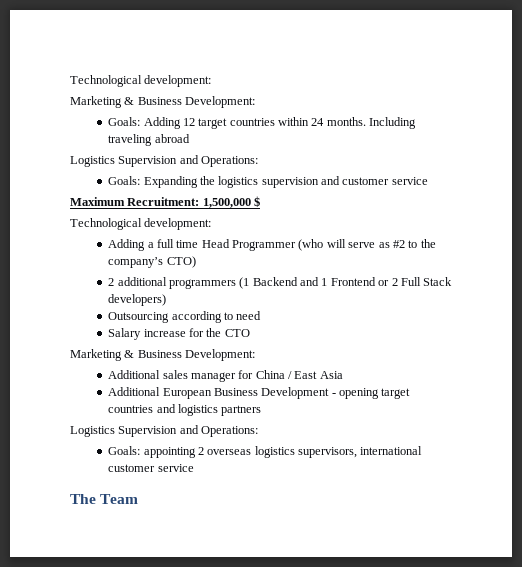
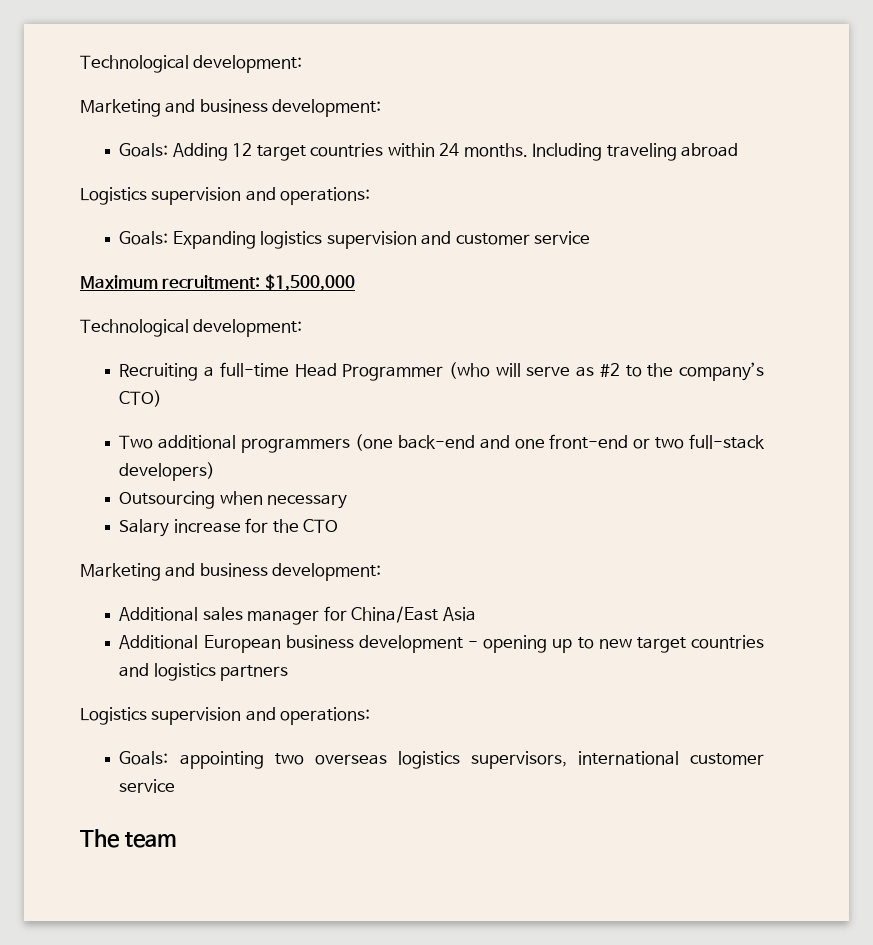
[124,96,256,108] & Business Development: -> [165,99,382,117] and business development:
[118,155,259,167] Supervision and Operations: -> [151,187,371,205] supervision and operations:
[199,176,215,185] the -> (256, 240) none
[127,196,261,208] [70,218,212,230] [108,239,199,251] Recruitment: 1,500,000 $ // Technological development: // Adding a full time -> [162,274,355,291] [80,319,303,337] [119,362,289,381] recruitment: $1,500,000 // Technological development: // Recruiting a full-time
[108,278,115,286] 2 -> [119,435,154,449] Two
[239,277,453,289] (1 Backend and 1 Frontend or 2 Full Stack -> [355,434,766,451] (one back-end and one front-end or two full-stack
[171,311,262,323] according to need -> [219,491,348,509] when necessary
[124,349,256,361] & Business Development: -> [165,563,382,581] and business development:
[255,370,318,379] China / East -> [351,606,439,623] China/East
[213,387,380,399] Business Development - opening -> [285,635,632,653] business development - opening up to new
[118,425,259,437] Supervision and Operations: -> [151,707,371,725] supervision and operations:
[197,447,204,455] 2 -> [274,753,304,765] two
[100,494,139,504] Team -> [124,832,177,848] team

